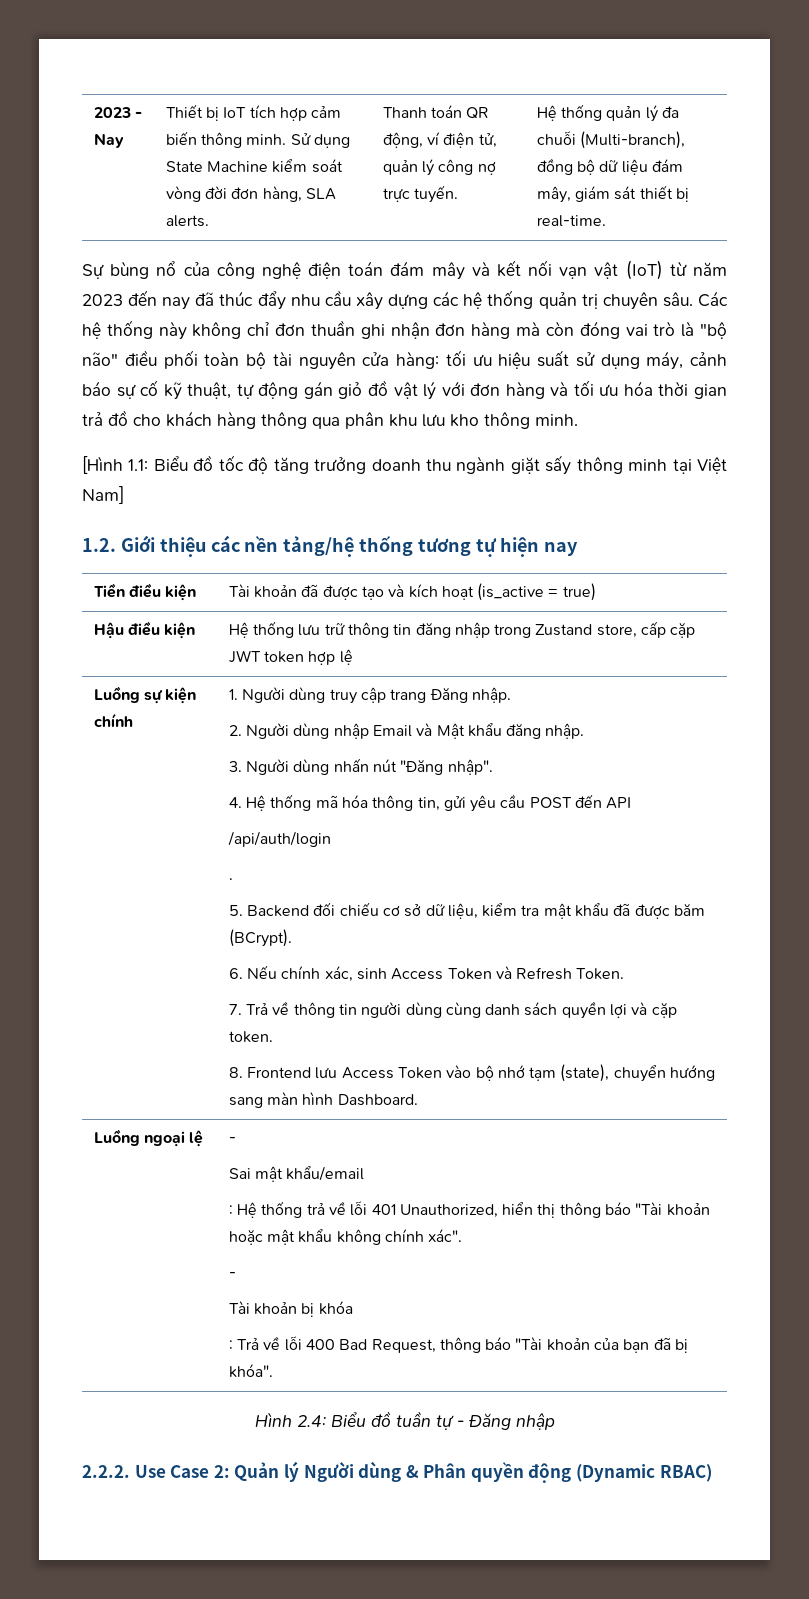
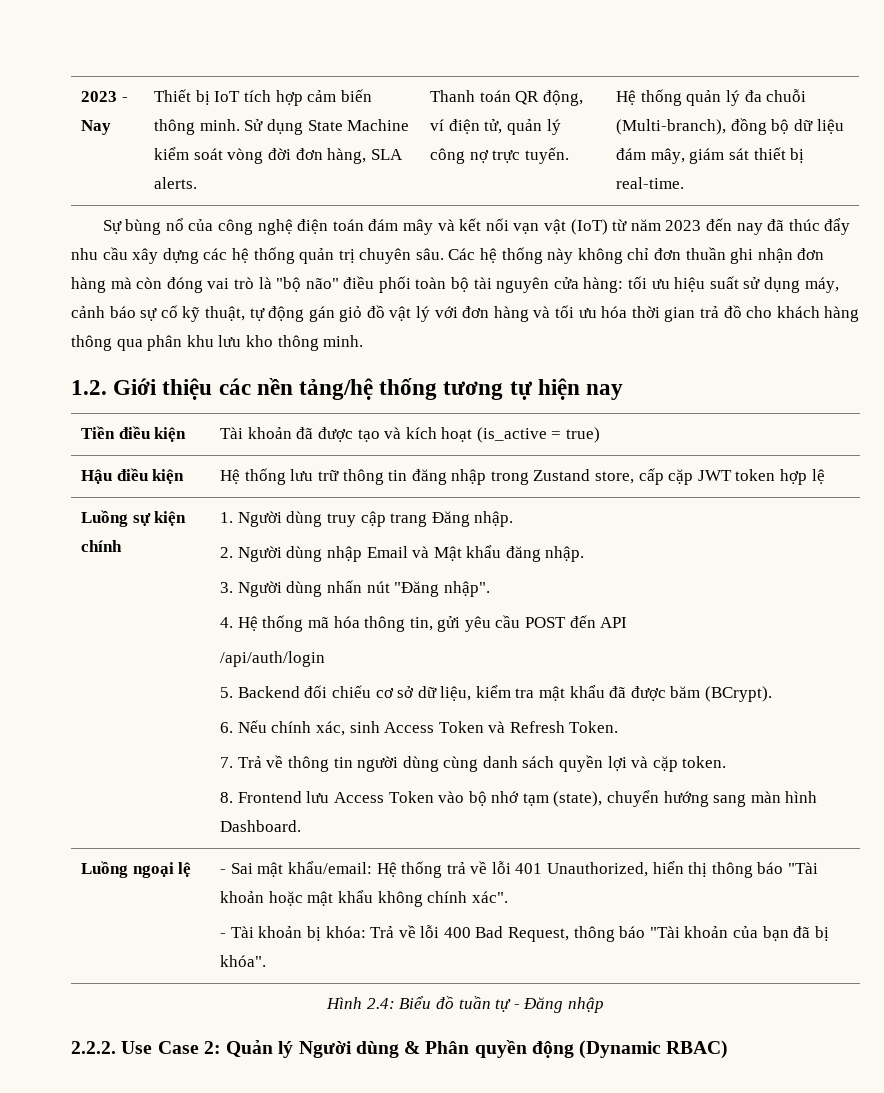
[82,455,727,475] [82,486,124,504] // [Hình 1.1: Biểu đồ tốc độ tăng trưởng doanh thu ngành giặt sấy thông minh tại Việt Nam] -> (364, 341) none
[228,878,233,880] // . -> (326, 659) none
(236, 1140) // -> (227, 871) none
[286,1166,365,1181] [228,1205,233,1215] khẩu/email // : -> [287,861,372,874] khẩu/email:
(236, 1275) // -> (227, 935) none
[318,1301,353,1315] [228,1340,233,1350] khóa // : -> [325,926,366,938] khóa:

